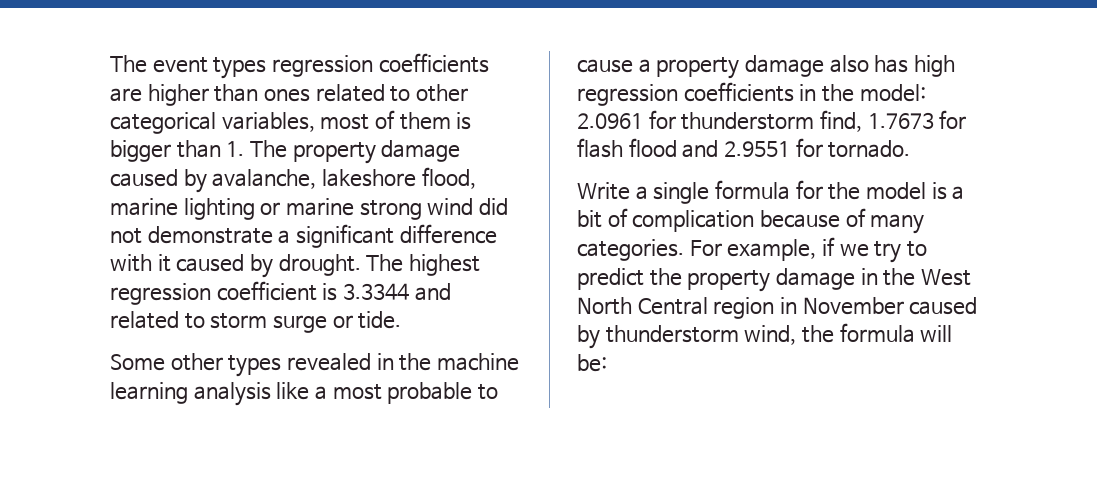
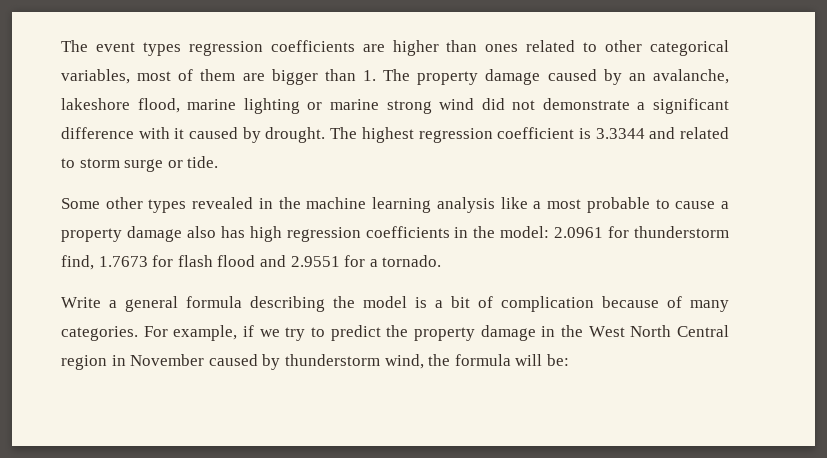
[456,112,472,130] is -> [242,73,265,81] are
(207, 181) none -> [628,73,646,81] an
(823, 147) none -> [369,259,378,267] a
[653,180,823,204] single formula for -> [125,296,325,312] general formula describing

